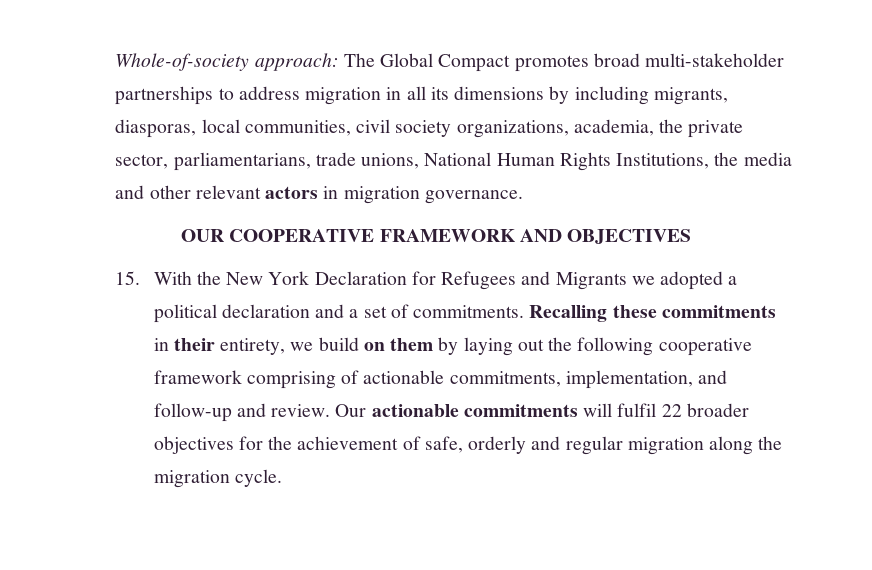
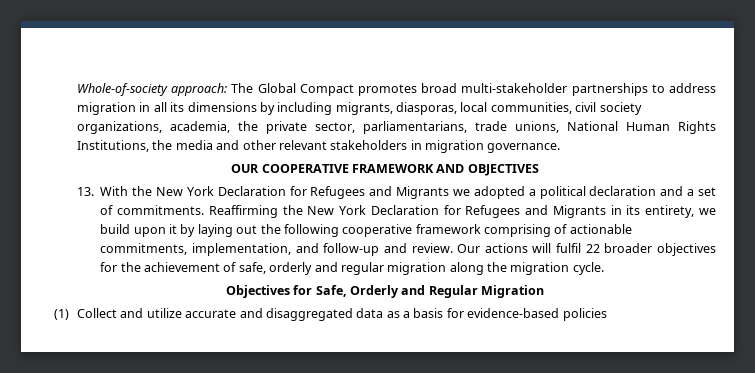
[265,186,319,199] actors -> [330,140,408,150] stakeholders
[115,271,141,285] 15. -> [77,187,95,196] 13.
[529,305,776,322] [153,338,215,351] Recalling these commitments in their -> [208,205,641,218] Reaffirming the New York Declaration for Refugees and Migrants in its
[363,338,434,351] on them -> [133,224,178,237] upon it
[371,404,578,417] actionable commitments -> [484,243,528,253] actions
(282, 478) none -> [225,285,545,298] [54,308,607,321] // Objectives for Safe, Orderly and Regular Migration // (1) Collect and utilize accurate and disaggregated data as a basis for evidence-based policies

